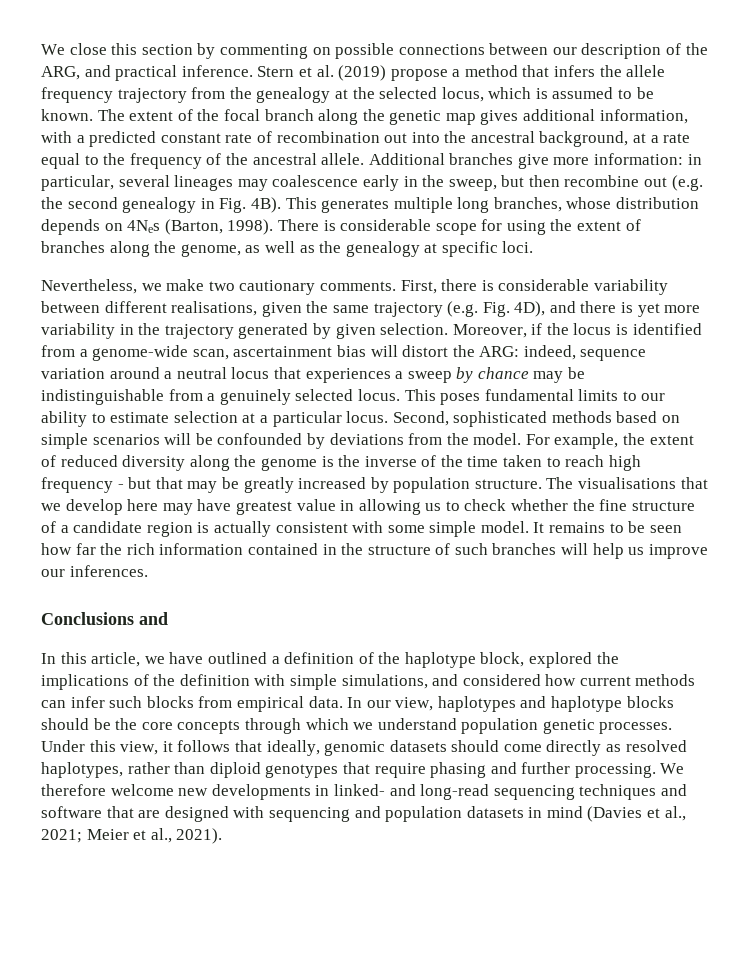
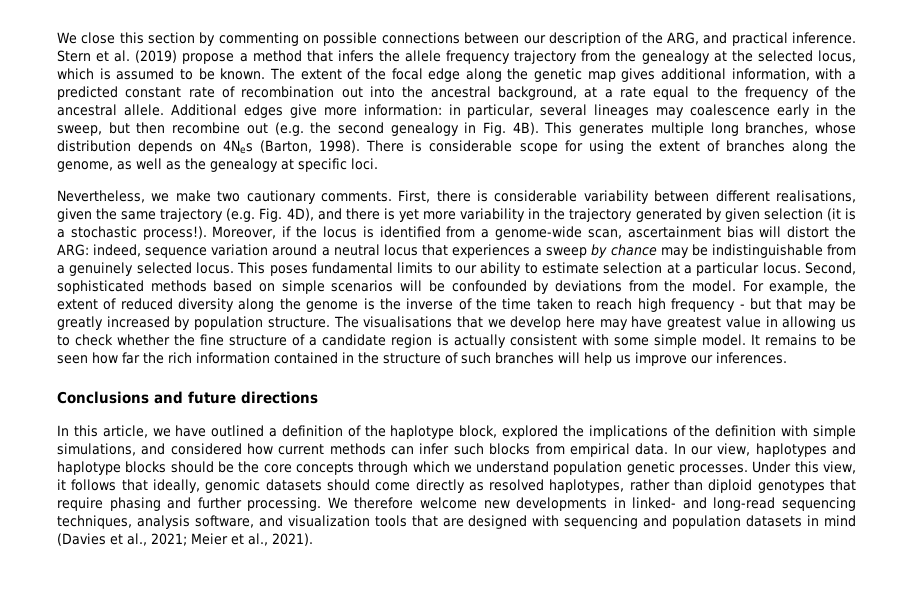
[264,109,314,121] branch -> [428,68,461,82] edge
[449,153,514,165] branches -> [243,104,283,118] edges
[380,323,449,335] selection. -> [763,208,856,221] [57,226,207,240] selection (it is a stochastic process!).
(168, 618) none -> [188,391,318,404] future directions
[579,784,687,800] [41,806,102,818] techniques and software -> [57,515,407,529] techniques, analysis software, and visualization tools

